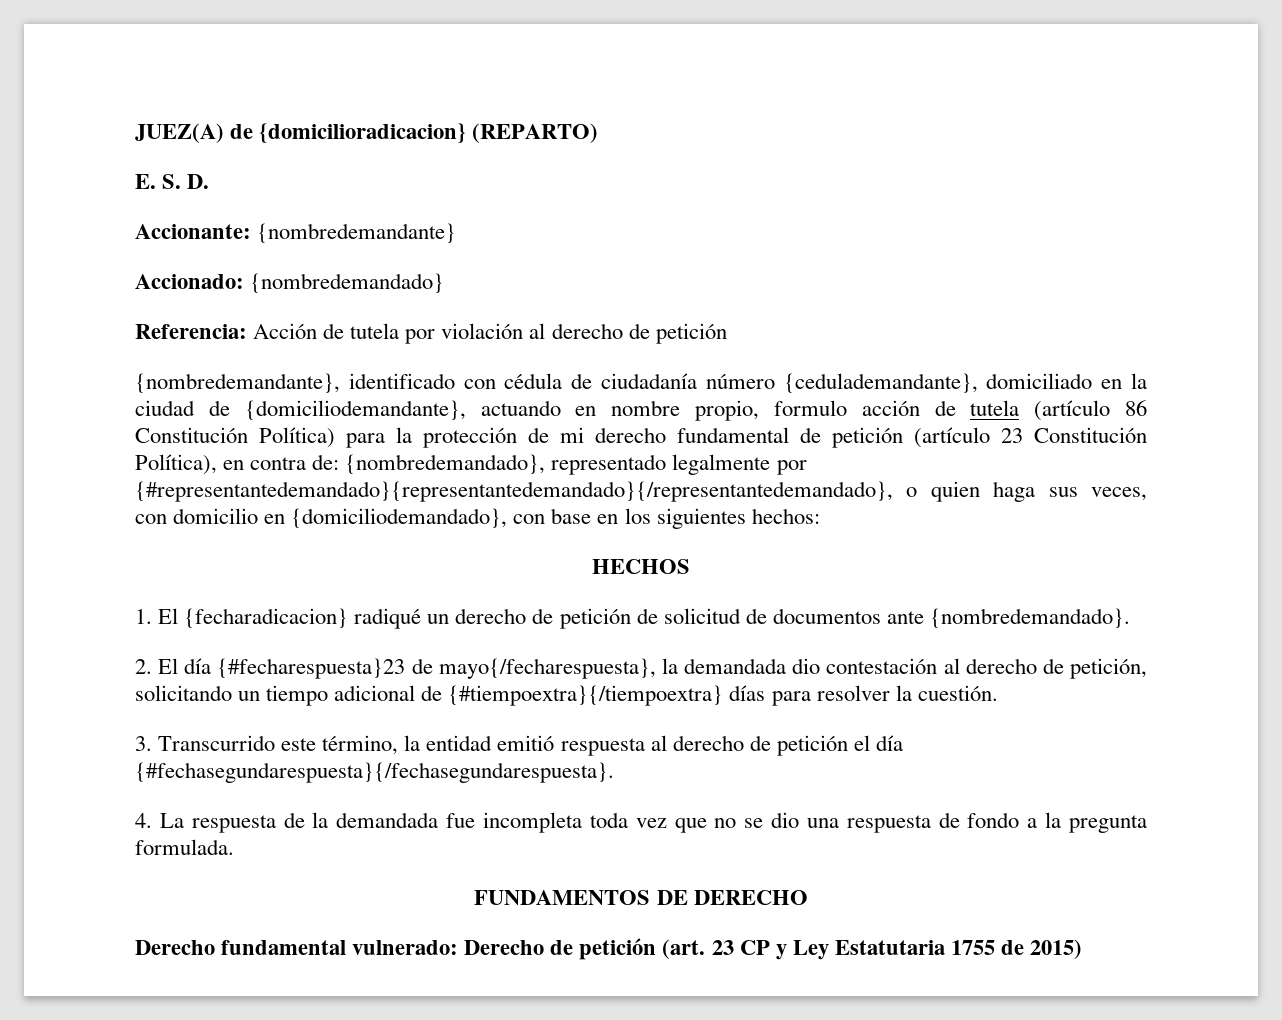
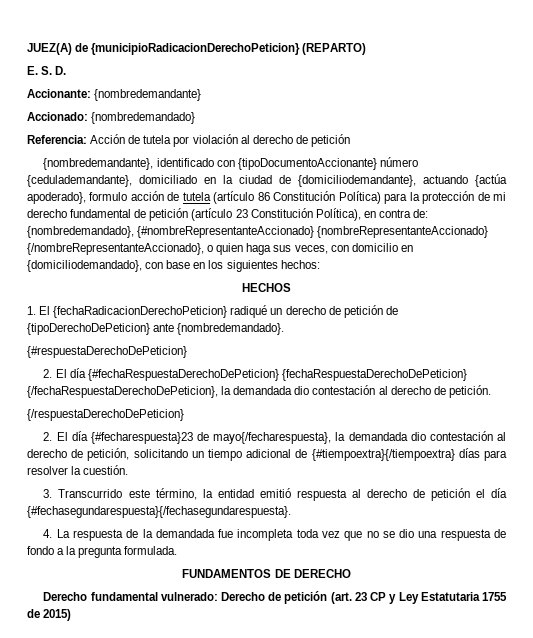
[259,123,467,143] {domicilioradicacion} -> [91,43,301,55] {municipioRadicacionDerechoPeticion}
[504,373,697,389] cédula de ciudadanía -> [237,158,377,170] {tipoDocumentoAccionante}
[575,400,759,421] en nombre propio, -> [475,174,507,187] [27,192,86,204] {actúa apoderado},
[551,454,807,475] [135,481,893,502] representado legalmente por {#representantedemandado}{representantedemandado}{/representantedemandado}, -> [137,226,489,238] [27,243,204,255] {#nombreRepresentanteAccionado} {nombreRepresentanteAccionado} {/nombreRepresentanteAccionado},
[184,608,349,628] {fecharadicacion} -> [53,306,228,318] {fechaRadicacionDerechoPeticion}
[663,608,881,624] solicitud de documentos -> [27,323,150,335] {tipoDerechoDePeticion}
(1130, 618) none -> [27,346,187,358] [43,368,467,381] [27,385,491,398] [27,409,184,421] // {#respuestaDerechoDePeticion} // 2. El día {#fechaRespuestaDerechoDePeticion} {fechaRespuestaDerechoDePeticion} {/fechaRespuestaDerechoDePeticion}, la demandada dio contestación al derecho de petición. // {/respuestaDerechoDePeticion}

